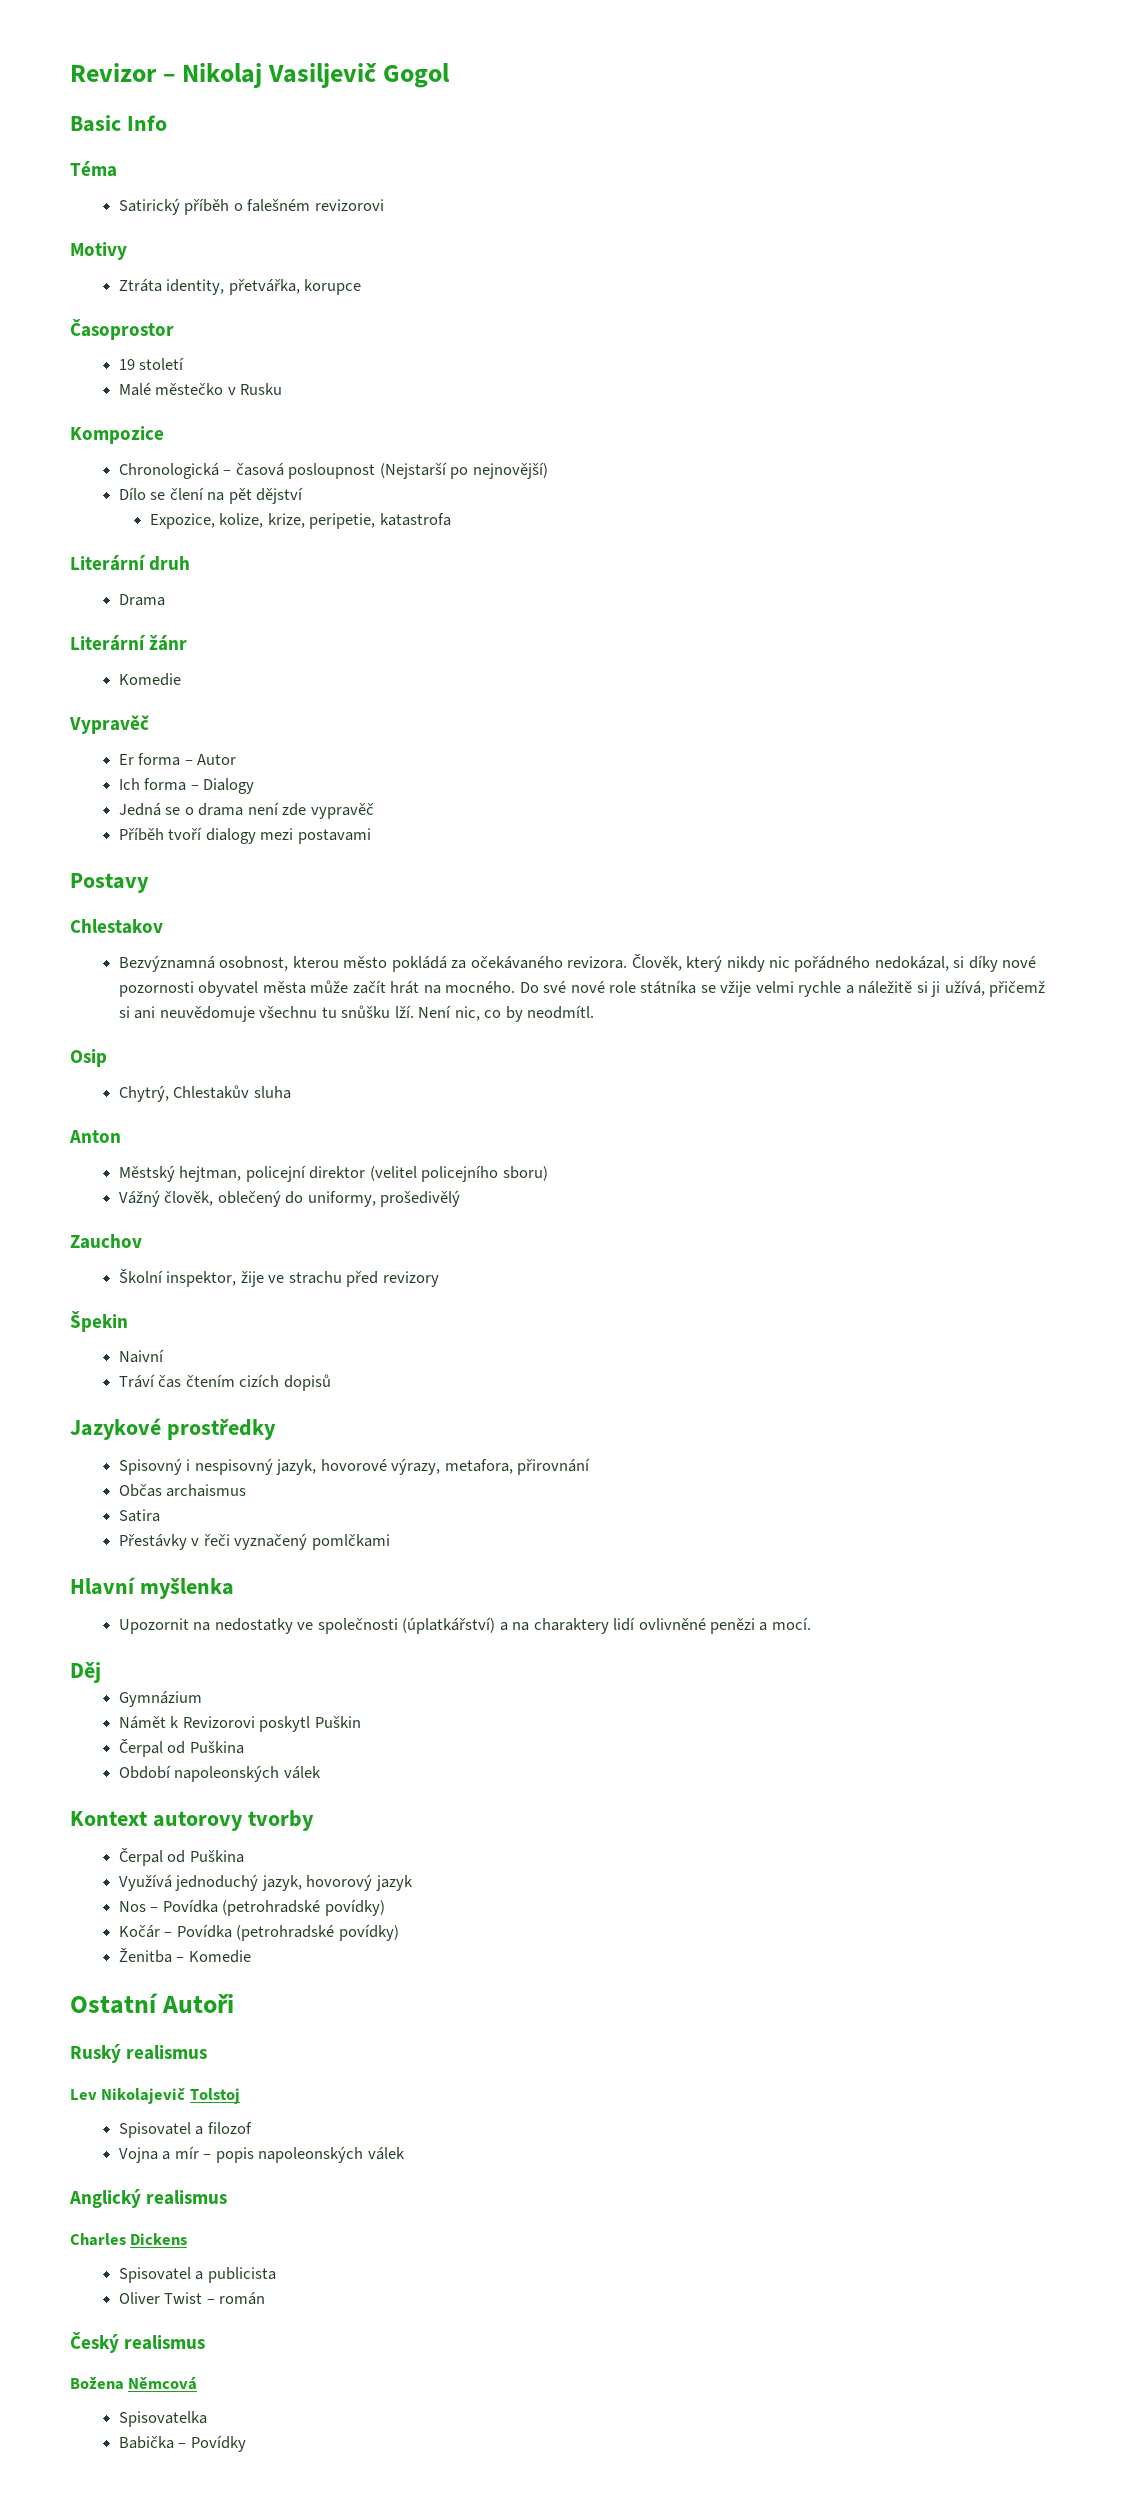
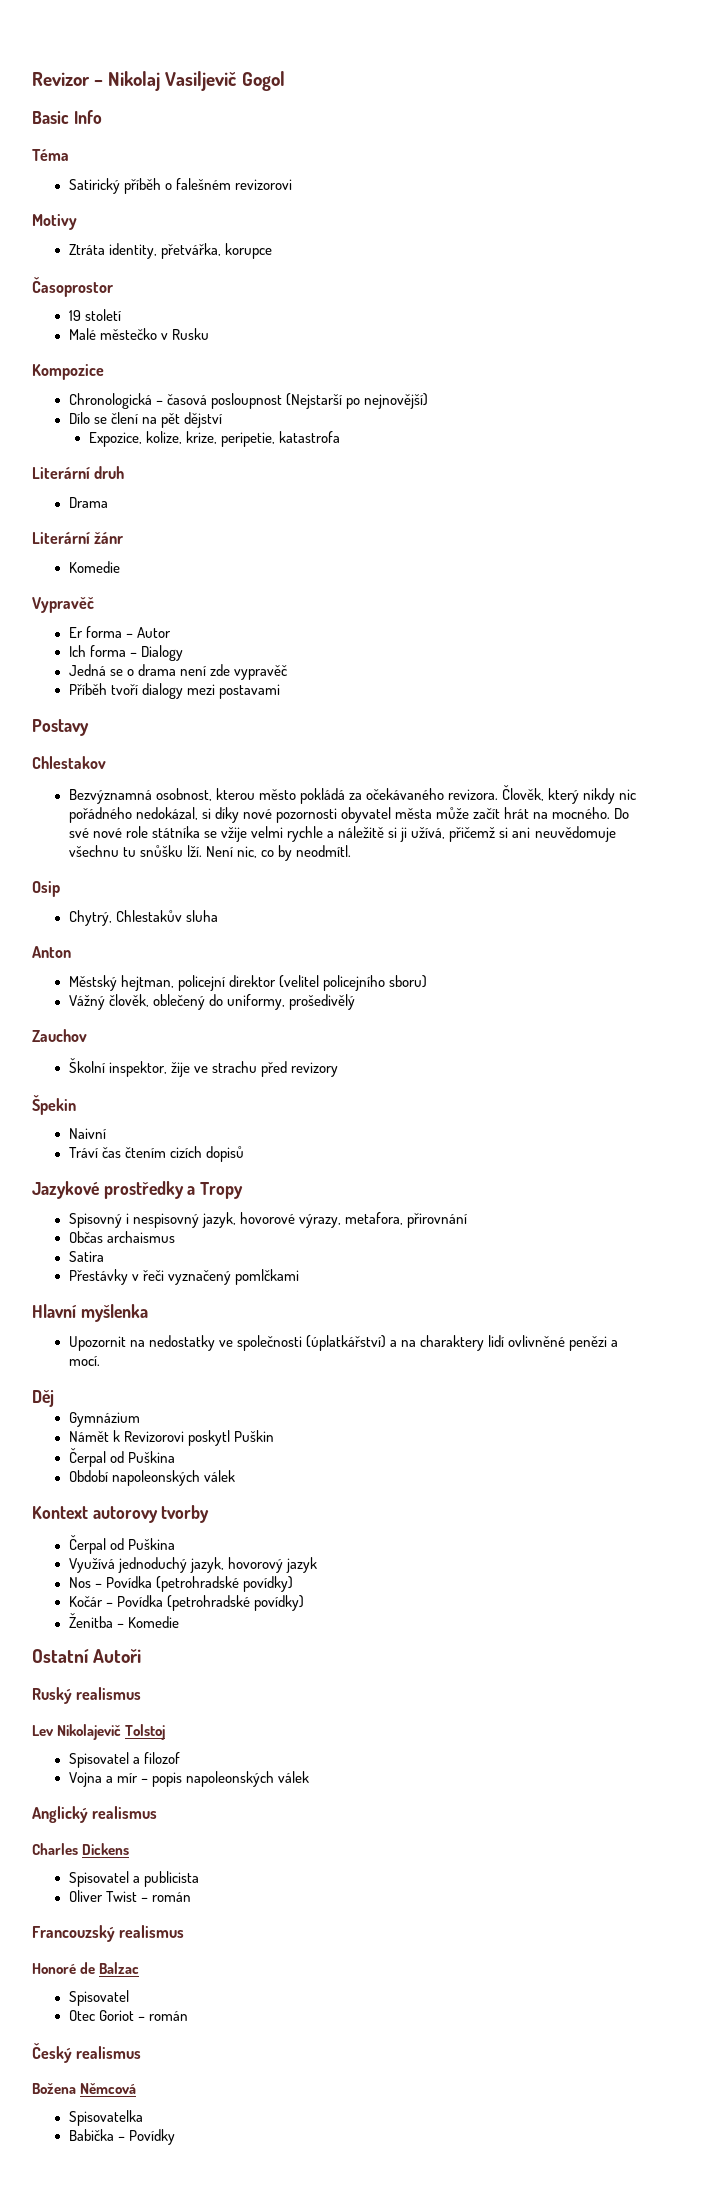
(276, 1429) none -> [187,1182,244,1199] a Tropy
(266, 2298) none -> [32,1925,185,1942] [32,1962,140,1974] [68,1990,129,2006] [68,2010,188,2021] // Francouzský realismus // Honoré de Balzac // Spisovatel // Otec Goriot – román

